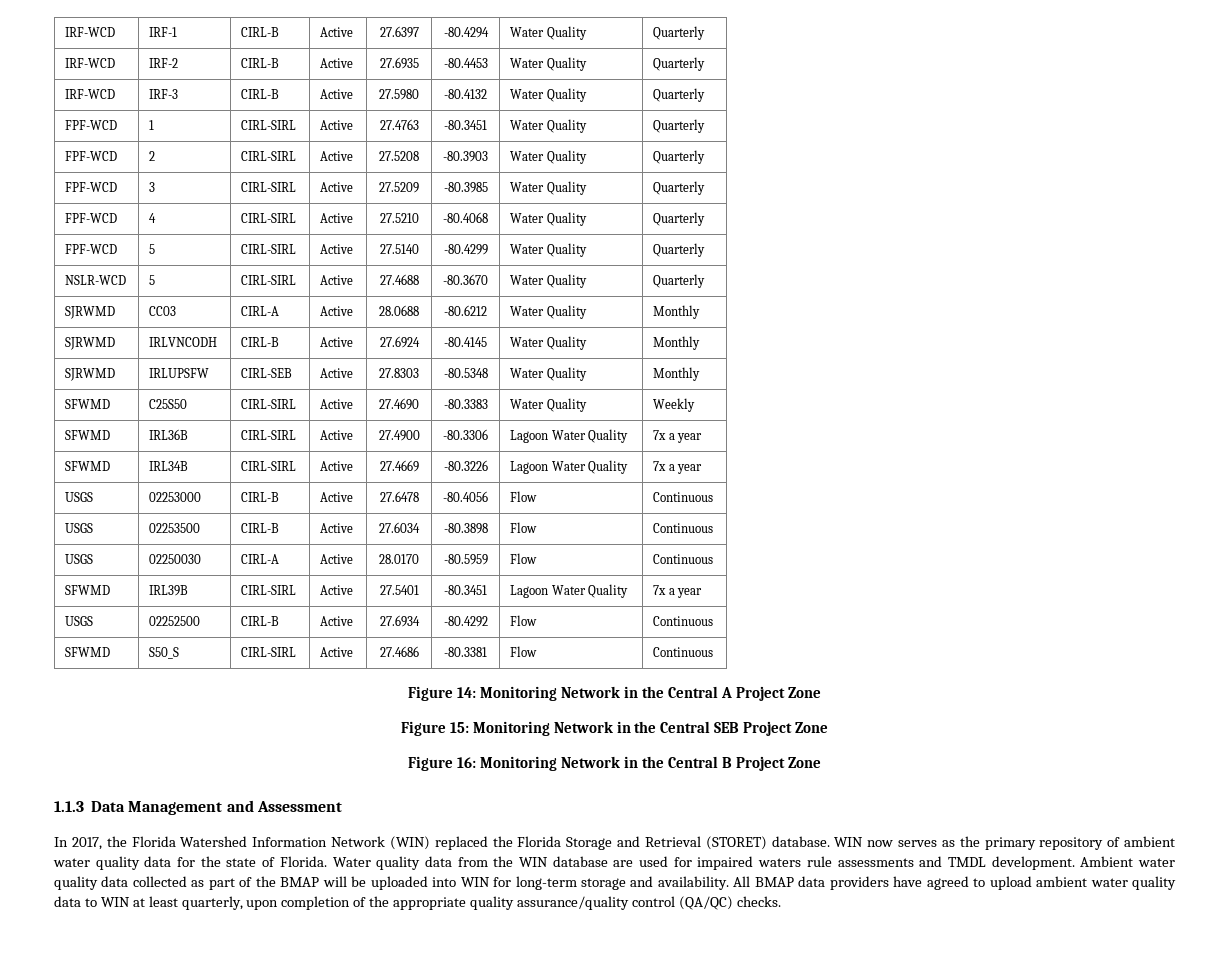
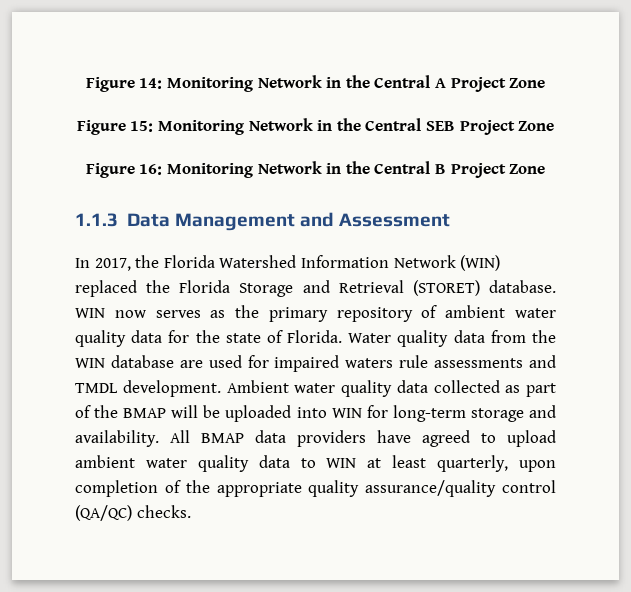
[65,27,116,37] [149,27,178,37] [241,27,280,37] [320,27,354,37] [379,26,419,38] [443,27,489,38] [510,26,587,40] [653,26,706,40] [65,58,116,68] [149,58,179,68] [241,58,280,68] [320,58,354,68] [379,57,419,69] [443,58,488,68] [510,57,587,71] [653,57,706,71] [65,89,116,99] [149,89,179,99] [241,89,280,99] [320,89,354,99] [379,89,419,100] [444,89,487,99] [510,88,587,102] [653,88,706,102] [65,120,118,130] [149,120,155,130] [241,120,297,130] [320,120,354,130] [379,119,419,130] [444,120,487,130] [510,119,587,133] [653,119,706,133] [65,151,118,161] [149,151,156,161] [241,151,297,161] [320,151,354,161] [379,151,419,161] [443,151,488,162] [510,150,587,164] [653,150,706,164] [65,182,118,192] [149,182,156,192] [241,182,297,192] [320,182,354,192] [379,182,419,193] [443,182,488,193] [510,181,587,195] [653,181,706,195] [65,213,118,223] [149,213,157,223] [241,213,297,223] [320,213,354,223] [379,213,419,223] [443,212,488,223] [510,212,587,226] [653,212,706,226] [65,244,118,254] [149,244,156,254] [241,244,297,254] [320,244,354,254] [379,244,419,254] [443,244,488,255] [510,243,587,257] [653,243,706,257] [65,275,127,285] [149,275,156,285] [241,275,297,285] [320,275,354,285] [379,274,419,285] [443,274,488,285] [510,274,587,288] [653,274,706,288] [65,306,116,319] [149,306,177,316] [241,306,280,316] [320,306,354,316] [379,305,419,316] [444,305,487,316] [510,305,587,319] [653,305,701,319] [65,337,116,350] [149,337,218,347] [241,337,280,347] [320,337,354,347] [379,336,420,348] [444,337,487,347] [510,336,587,350] [653,336,701,350] [65,368,116,381] [149,368,210,378] [241,368,293,378] [320,368,354,378] [379,368,419,378] [443,368,488,378] [510,367,587,381] [653,367,701,381] [65,399,111,409] [149,399,188,409] [241,399,297,409] [320,399,354,409] [379,398,419,410] [443,399,488,409] [510,398,587,412] [653,398,696,412] [65,430,111,440] [149,429,189,440] [241,430,297,440] [320,430,354,440] [378,430,420,441] [443,429,488,440] [510,429,629,443] [653,430,703,443] [65,461,111,471] [149,461,189,471] [241,461,297,471] [320,461,354,471] [379,460,419,472] [443,460,488,471] [510,460,629,474] [653,461,703,474] [65,492,94,502] [149,492,202,502] [241,492,280,502] [320,492,354,502] [379,491,419,502] [443,491,488,502] [510,491,538,502] [653,492,714,502] [65,523,94,533] [149,523,201,533] [241,523,280,533] [320,523,354,533] [379,522,420,533] [443,523,488,534] [510,522,538,533] [653,523,714,533] [65,554,94,564] [149,554,202,564] [241,554,280,564] [320,554,354,564] [379,554,419,564] [443,554,488,565] [510,553,538,564] [653,554,714,564] [65,585,111,595] [149,585,189,596] [241,585,297,595] [320,585,354,595] [379,585,419,595] [444,585,487,595] [510,584,629,598] [653,585,703,598] [65,616,94,626] [149,616,201,626] [241,616,280,626] [320,616,354,626] [379,615,420,627] [443,616,488,627] [510,615,538,626] [653,616,714,626] [65,647,111,657] [149,647,180,659] [241,647,297,657] [320,647,354,657] [379,646,419,657] [444,647,487,657] [510,646,538,657] [653,647,714,657] IRF-WCD | IRF-1 | CIRL-B | Active | 27.6397 | -80.4294 | Water Quality | Quarterly // IRF-WCD | IRF-2 | CIRL-B | Active | 27.6935 | -80.4453 | Water Quality | Quarterly // IRF-WCD | IRF-3 | CIRL-B | Active | 27.5980 | -80.4132 | Water Quality | Quarterly // FPF-WCD | 1 | CIRL-SIRL | Active | 27.4763 | -80.3451 | Water Quality | Quarterly // FPF-WCD | 2 | CIRL-SIRL | Active | 27.5208 | -80.3903 | Water Quality | Quarterly // FPF-WCD | 3 | CIRL-SIRL | Active | 27.5209 | -80.3985 | Water Quality | Quarterly // FPF-WCD | 4 | CIRL-SIRL | Active | 27.5210 | -80.4068 | Water Quality | Quarterly // FPF-WCD | 5 | CIRL-SIRL | Active | 27.5140 | -80.4299 | Water Quality | Quarterly // NSLR-WCD | 5 | CIRL-SIRL | Active | 27.4688 | -80.3670 | Water Quality | Quarterly // SJRWMD | CC03 | CIRL-A | Active | 28.0688 | -80.6212 | Water Quality | Monthly // SJRWMD | IRLVNCODH | CIRL-B | Active | 27.6924 | -80.4145 | Water Quality | Monthly // SJRWMD | IRLUPSFW | CIRL-SEB | Active | 27.8303 | -80.5348 | Water Quality | Monthly // SFWMD | C25S50 | CIRL-SIRL | Active | 27.4690 | -80.3383 | Water Quality | Weekly // SFWMD | IRL36B | CIRL-SIRL | Active | 27.4900 | -80.3306 | Lagoon Water Quality | 7x a year // SFWMD | IRL34B | CIRL-SIRL | Active | 27.4669 | -80.3226 | Lagoon Water Quality | 7x a year // USGS | 02253000 | CIRL-B | Active | 27.6478 | -80.4056 | Flow | Continuous // USGS | 02253500 | CIRL-B | Active | 27.6034 | -80.3898 | Flow | Continuous // USGS | 02250030 | CIRL-A | Active | 28.0170 | -80.5959 | Flow | Continuous // SFWMD | IRL39B | CIRL-SIRL | Active | 27.5401 | -80.3451 | Lagoon Water Quality | 7x a year // USGS | 02252500 | CIRL-B | Active | 27.6934 | -80.4292 | Flow | Continuous // SFWMD | S50_S | CIRL-SIRL | Active | 27.4686 | -80.3381 | Flow | Continuous // -> (85, 84) none

